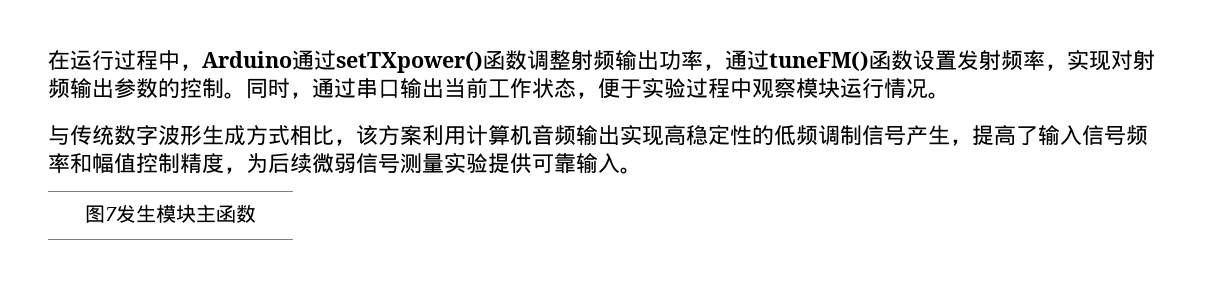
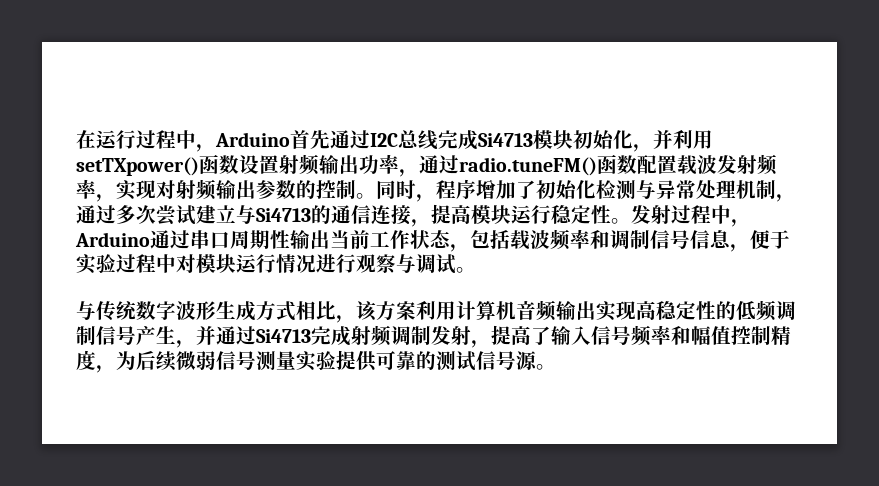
[292,50,336,70] 通过 -> [290,129,713,152] 首先通过I2C总线完成Si4713模块初始化，并利用
[527,50,571,70] 调整 -> [239,155,279,174] 设置
[769,50,957,71] tuneFM()函数设置 -> [459,154,717,176] radio.tuneFM()函数配置载波
(312, 95) none -> [436,179,796,202] [76,204,751,227] [75,232,150,247] 程序增加了初始化检测与异常处理机制，通过多次尝试建立与Si4713的通信连接，提高模块运行稳定性。发射过程中，Arduino
(400, 88) none -> [230,230,290,249] 周期性
(598, 95) none -> [470,229,750,252] 包括载波频率和调制信号信息，
[752,78,796,99] 观察 -> [176,254,196,273] 对
(928, 88) none -> [316,254,456,274] 进行观察与调试
(972, 142) none -> [196,325,491,348] 并通过Si4713完成射频调制发射，
[576,153,642,174] [85,204,256,223] 输入。 // 图7发生模块主函数 -> [416,351,556,371] 的测试信号源。

